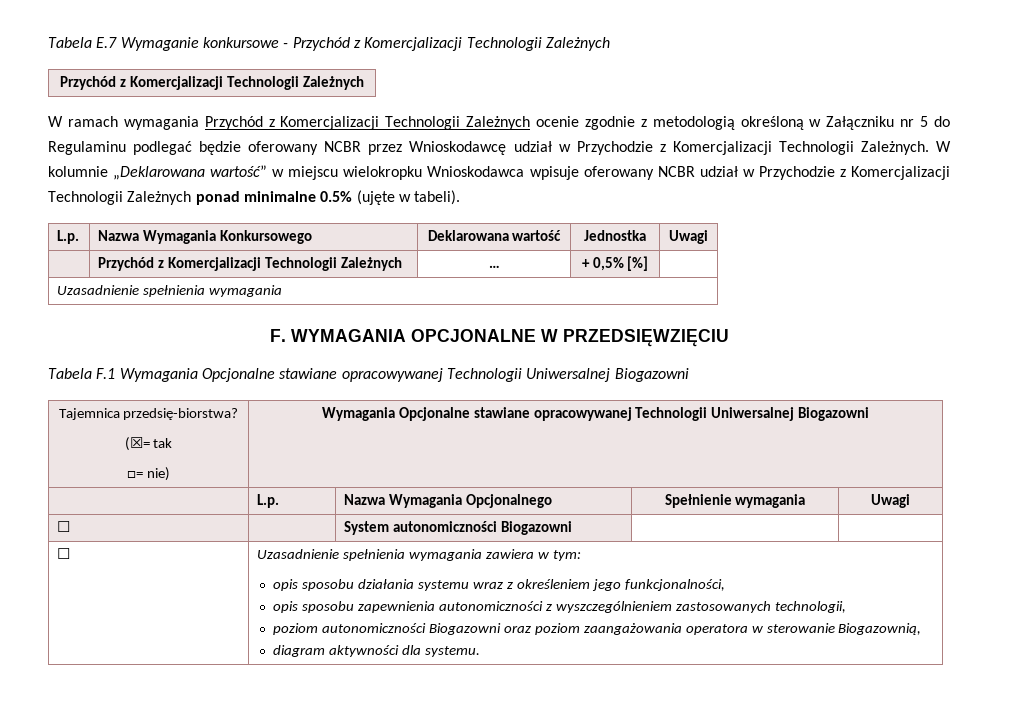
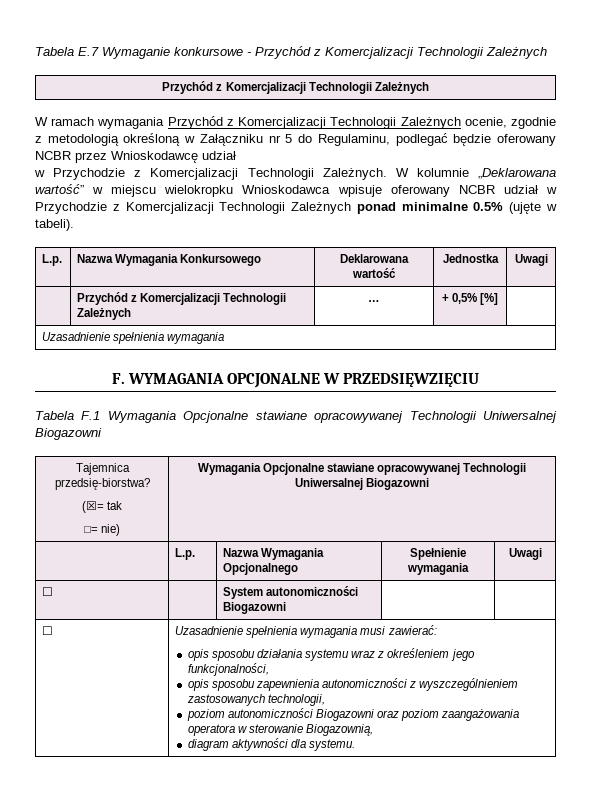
[536,116,580,127] ocenie -> [464,117,507,128] ocenie,
[48,141,126,155] Regulaminu -> [317,134,390,146] Regulaminu,
(552, 146) none -> (236, 155) //
[485,549,581,561] zawiera w tym: -> [360,625,437,635] musi zawierać:

